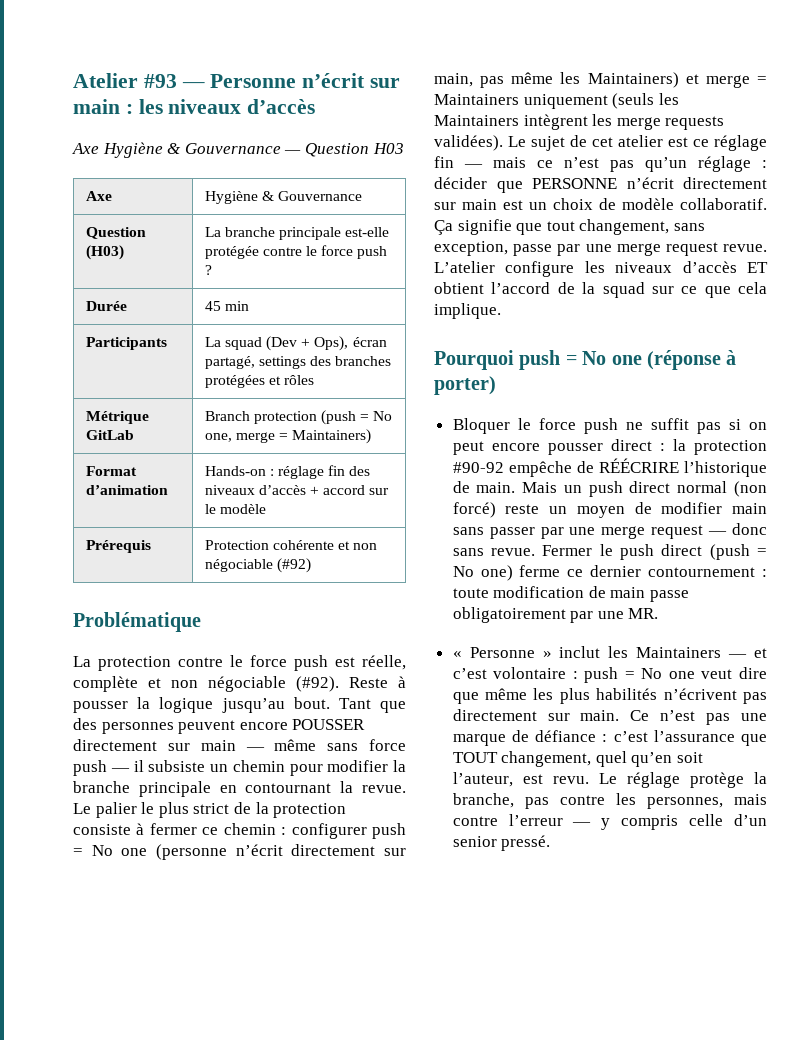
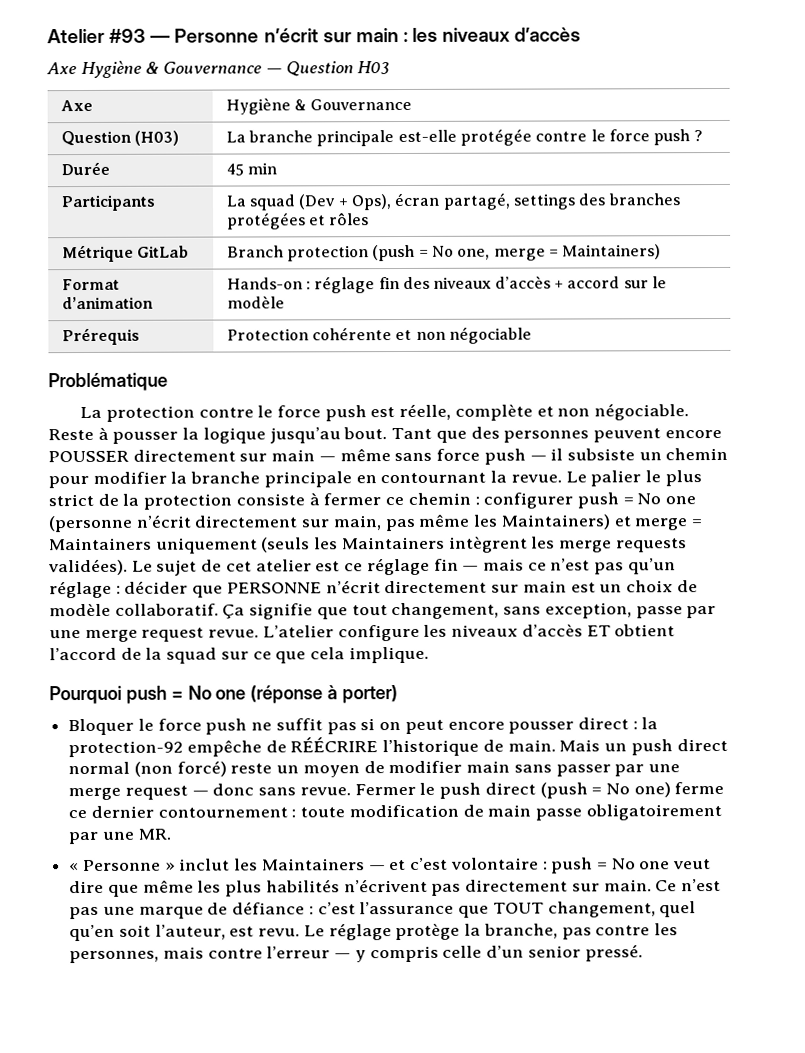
[276,558,311,573] (#92) -> (532, 335) none
[208,676,339,692] négociable (#92). -> [594,403,690,421] négociable.
[694,440,767,455] [452,462,504,473] protection #90-92 -> [68,740,184,758] protection-92

